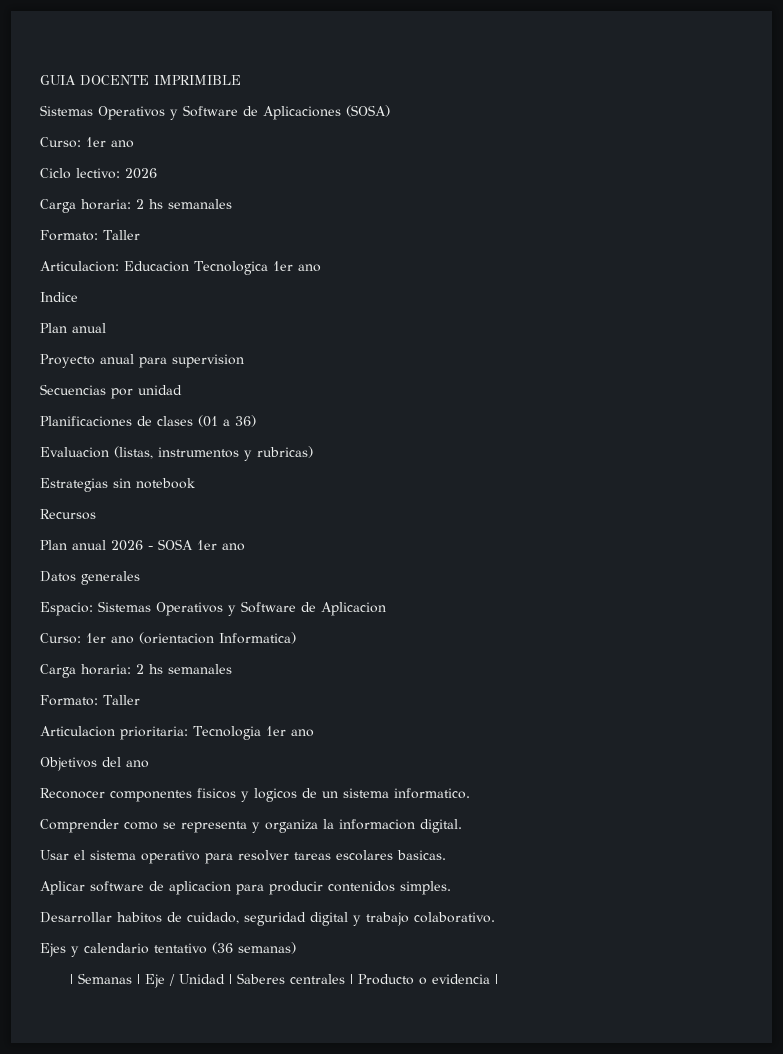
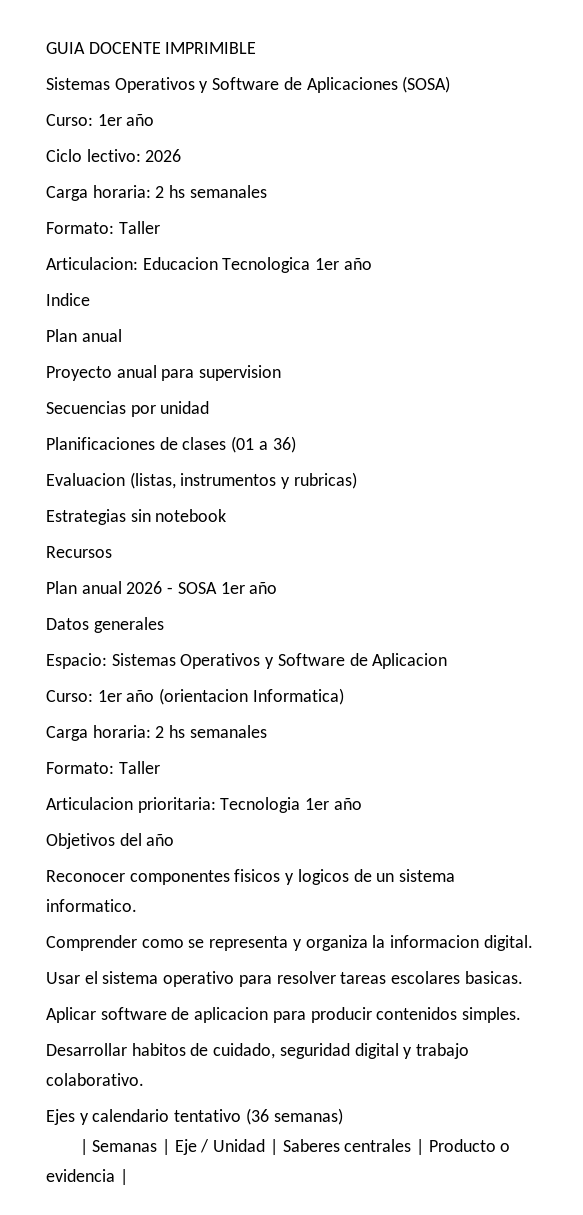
[111,140,134,148] ano -> [126,114,155,126] año
[297,264,321,272] ano -> [343,258,372,270] año
[222,543,245,551] ano -> [249,582,278,594] año
[111,636,134,644] ano -> [126,690,155,702] año
[290,729,314,737] ano -> [333,798,362,810] año
[126,760,149,768] ano -> [146,834,175,846] año

